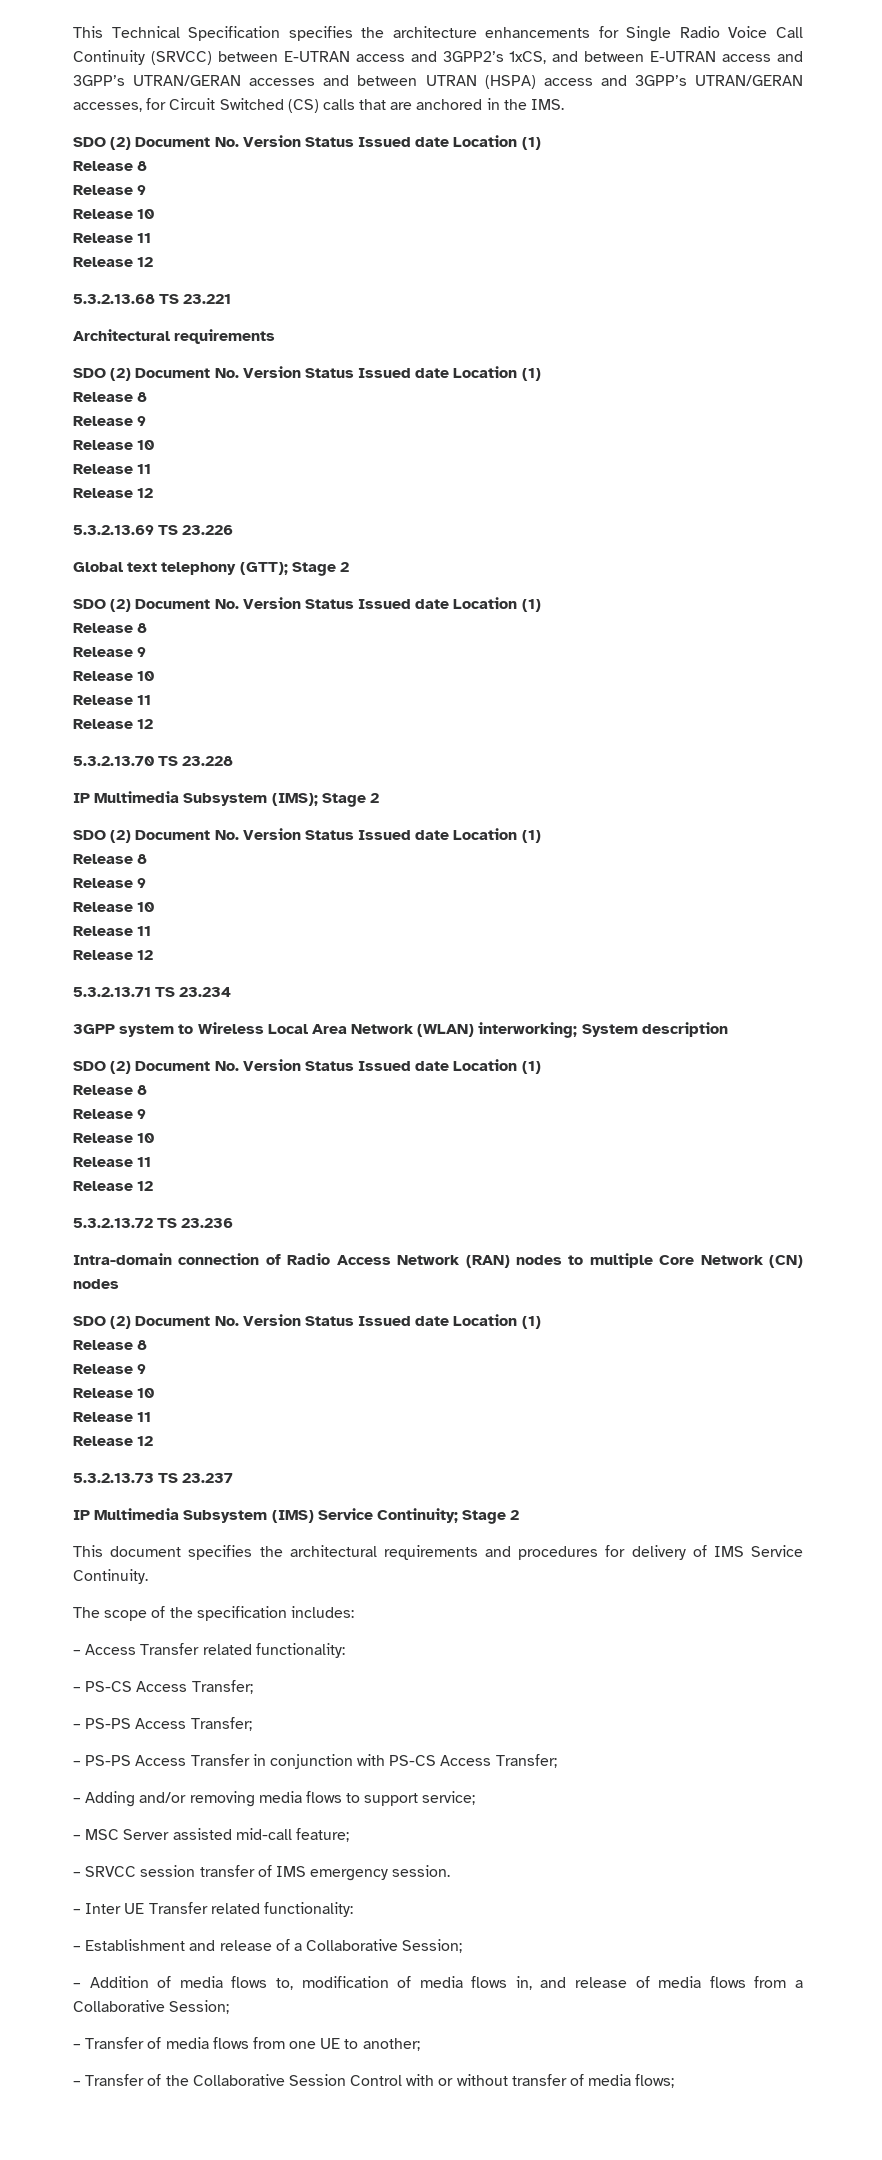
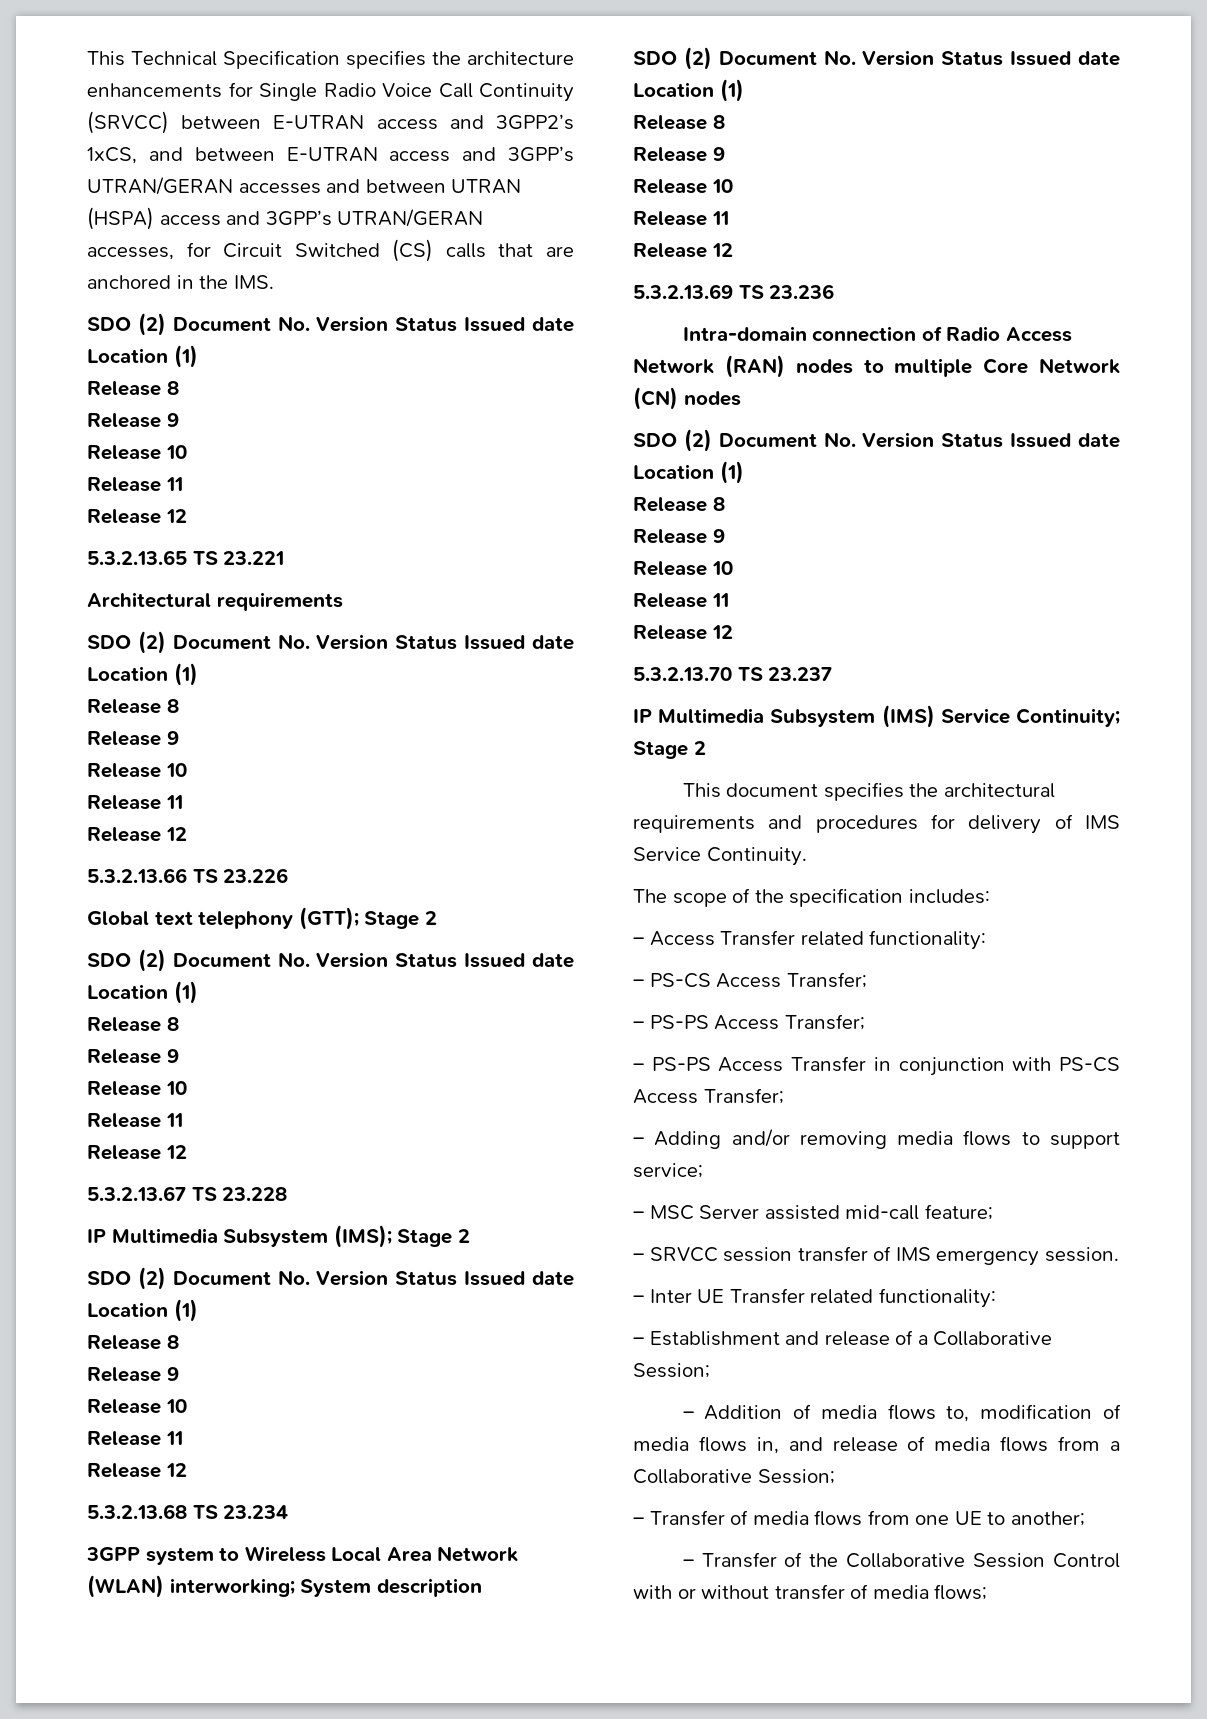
[73,294,155,304] 5.3.2.13.68 -> [87,550,187,565] 5.3.2.13.65
[73,525,154,535] 5.3.2.13.69 -> [87,868,187,883] 5.3.2.13.66
[73,756,154,766] 5.3.2.13.70 -> [87,1186,186,1201] 5.3.2.13.67
[73,987,151,997] 5.3.2.13.71 -> [87,1504,187,1519] 5.3.2.13.68
[73,1218,153,1228] 5.3.2.13.72 -> [633,284,733,299] 5.3.2.13.69
[73,1473,154,1483] 5.3.2.13.73 -> [633,667,732,681] 5.3.2.13.70

